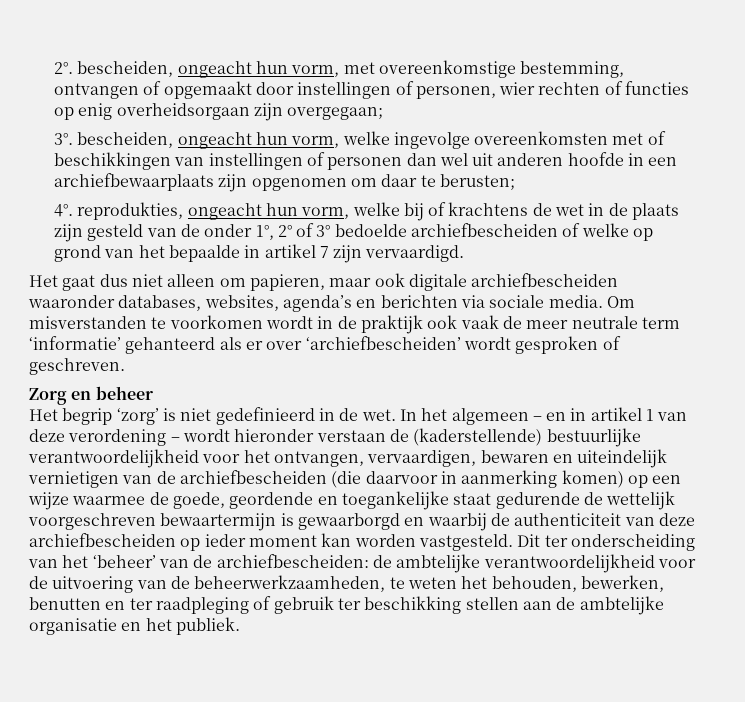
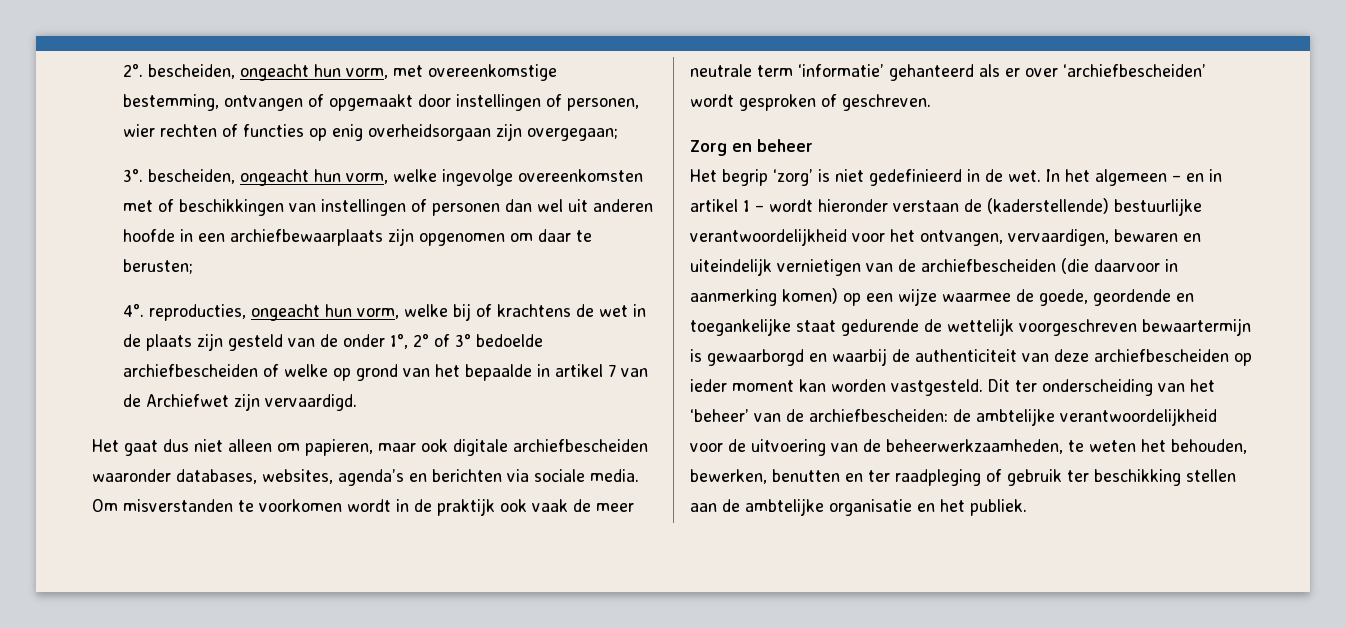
[77,202,184,220] reprodukties, -> [148,304,246,321] reproducties,
(329, 252) none -> [620,368,648,377] [122,394,229,407] van de Archiefwet
[657,412,688,421] [29,429,167,446] van deze verordening -> (750, 206) none

